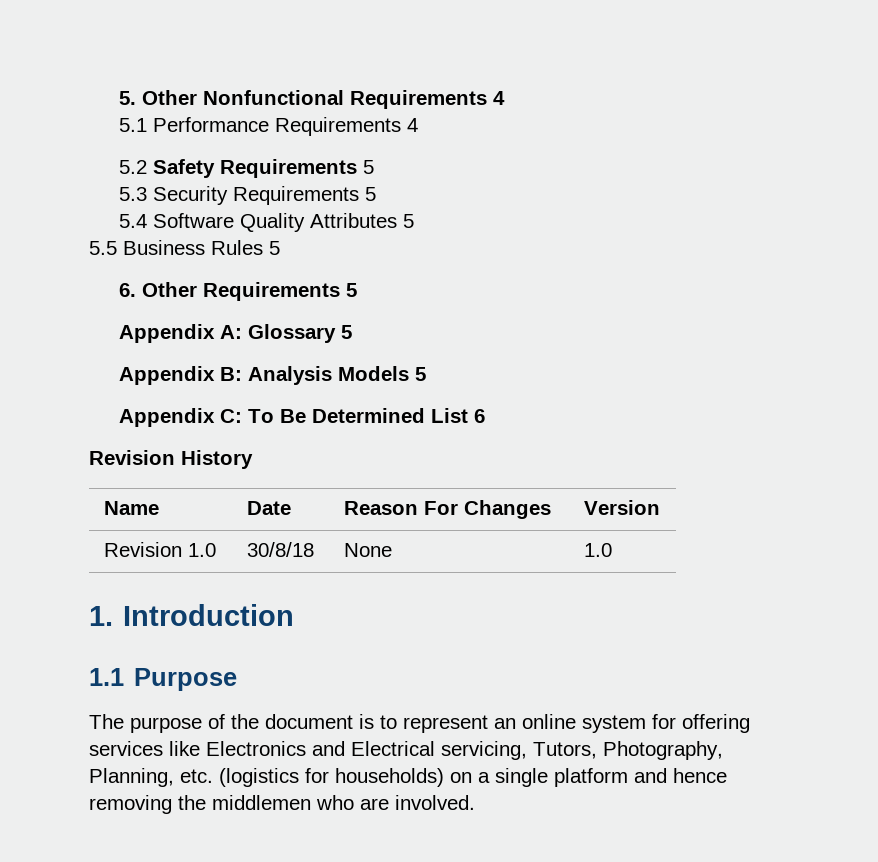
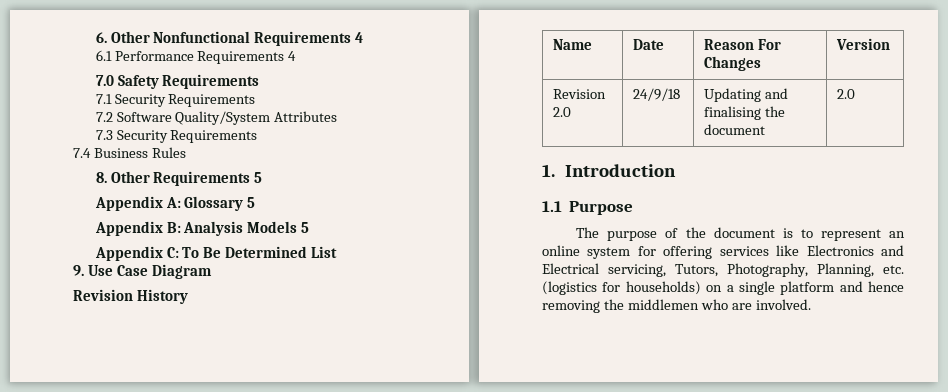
[119,91,137,105] 5. -> [95,32,107,43] 6.
[119,118,148,132] 5.1 -> [95,50,112,61] 6.1
[119,160,148,174] 5.2 -> [95,75,114,86] 7.0
[363,160,375,174] [119,186,377,205] [119,213,415,232] [89,241,117,255] 5 // 5.3 Security Requirements 5 // 5.4 Software Quality Attributes 5 // 5.5 -> [95,94,256,107] [95,111,338,125] [95,130,258,143] [73,148,91,158] // 7.1 Security Requirements // 7.2 Software Quality/System Attributes // 7.3 Security Requirements // 7.4
[269,241,280,255] [119,283,137,297] 5 // 6. -> [95,172,107,183] // 8.
[474,409,486,423] 6 -> [73,264,212,279] // 9. Use Case Diagram
[187,543,216,557] [246,542,314,557] [343,543,392,557] [583,543,612,557] 1.0 | 30/8/18 | None | 1.0 -> [553,107,572,117] [633,88,681,101] [704,88,789,102] [704,106,786,120] [704,124,766,135] [837,89,856,99] 2.0 | 24/9/18 | Updating and finalising the document | 2.0

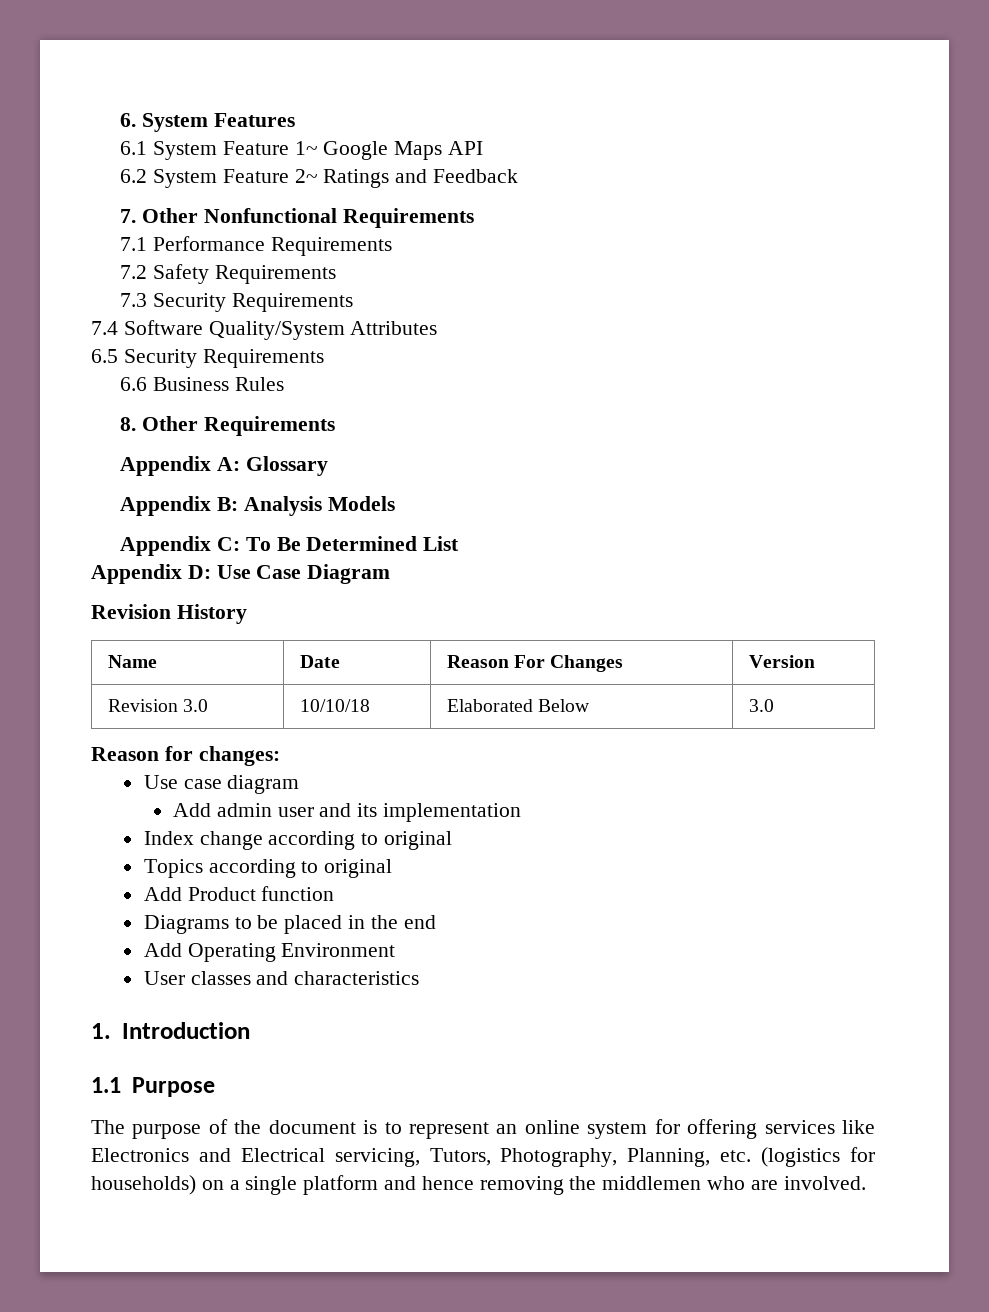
[110,31,364,46] [95,50,297,64] [95,75,159,89] Other Nonfunctional Requirements 4 // 6.1 Performance Requirements 4 // 7.0 Safety -> [142,113,295,132] [120,141,484,160] [120,169,519,188] [120,208,337,223] System Features // 6.1 System Feature 1~ Google Maps API // 6.2 System Feature 2~ Ratings and Feedback // 7. Other Nonfunctional
[114,94,166,107] Security -> [153,236,266,251] Performance
[116,111,338,125] Software Quality/System Attributes -> [153,264,336,284] Safety Requirements
(91, 153) none -> [123,320,438,340] [91,349,324,368] [120,377,148,391] Software Quality/System Attributes // 6.5 Security Requirements // 6.6
[254,172,263,183] 5 -> (335, 426) none
[247,197,256,208] 5 -> (328, 466) none
[301,222,310,233] 5 -> (395, 503) none
[73,265,84,276] 9. -> [91,564,211,584] Appendix D:
[553,107,572,117] [633,88,681,101] [704,88,789,102] [704,106,786,120] [704,124,766,135] [837,89,856,99] 2.0 | 24/9/18 | Updating and finalising the document | 2.0 -> [183,699,209,712] [299,699,370,712] [446,699,590,712] [748,699,774,712] [91,746,280,766] [143,775,300,794] [173,803,522,822] [143,831,453,850] [143,859,393,878] [143,886,335,901] [143,915,436,934] [143,943,396,962] [143,971,420,985] 3.0 | 10/10/18 | Elaborated Below | 3.0 // Reason for changes: // Use case diagram // Add admin user and its implementation // Index change according to original // Topics according to original // Add Product function // Diagrams to be placed in the end // Add Operating Environment // User classes and characteristics

